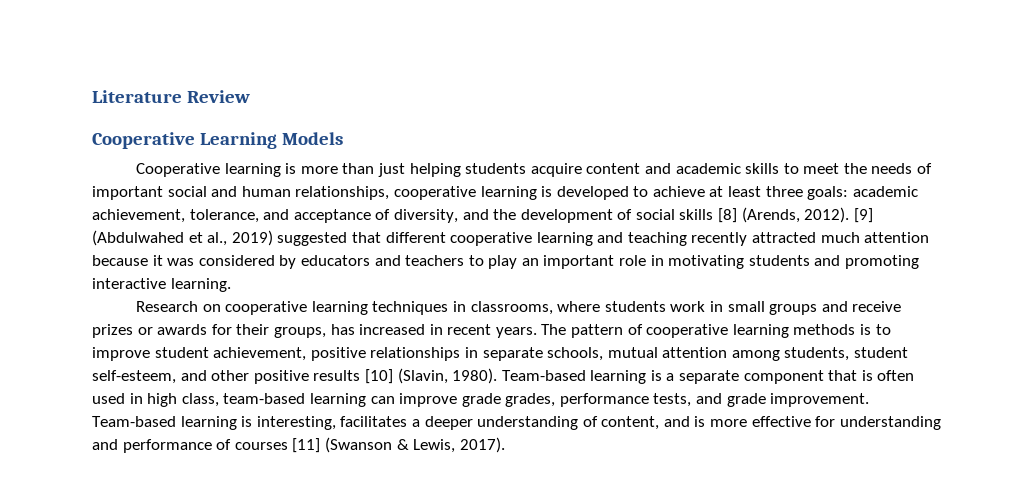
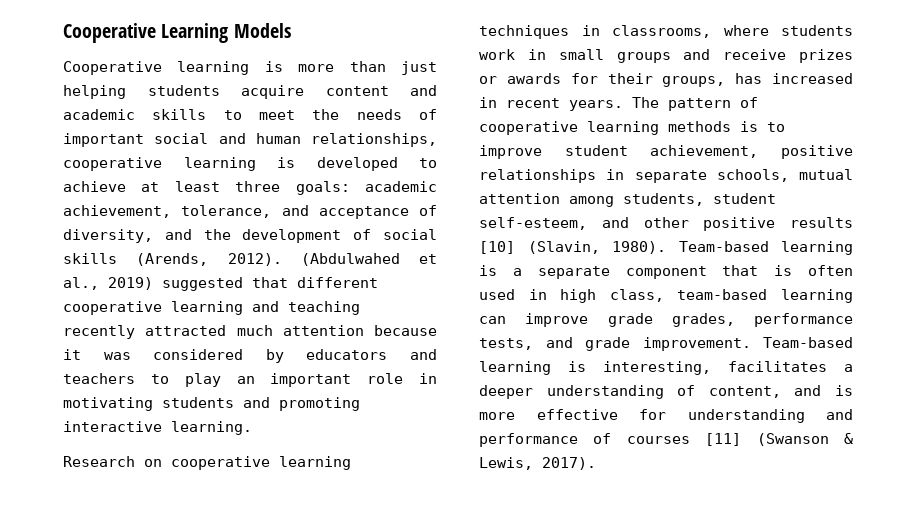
[92,90,251,103] Literature Review // -> (63, 33) none
[718,208,738,223] [8] -> (117, 258) none
[853,208,873,223] [9] -> (282, 259) none

